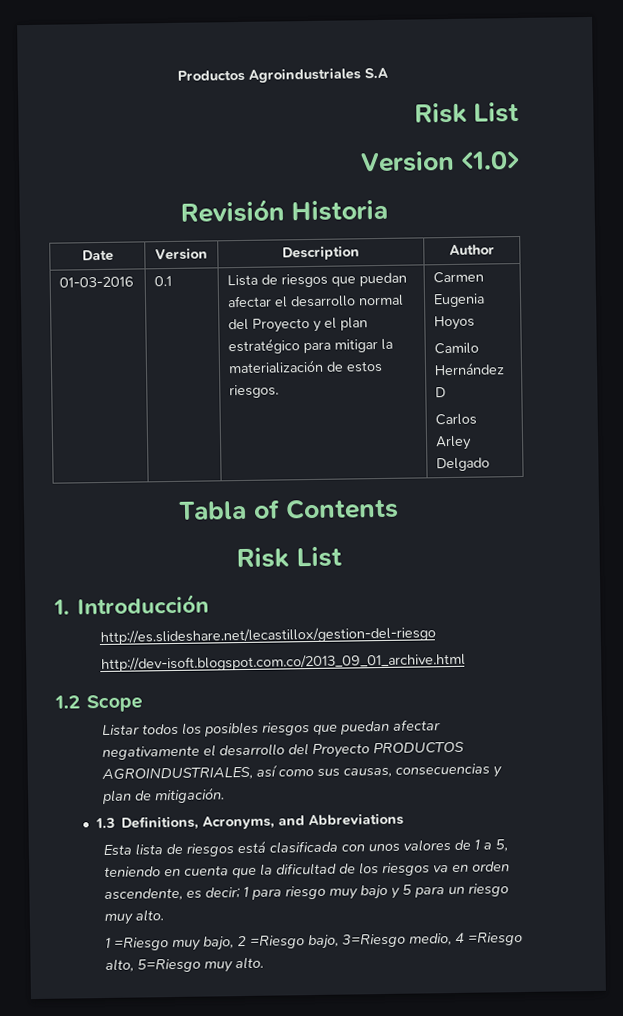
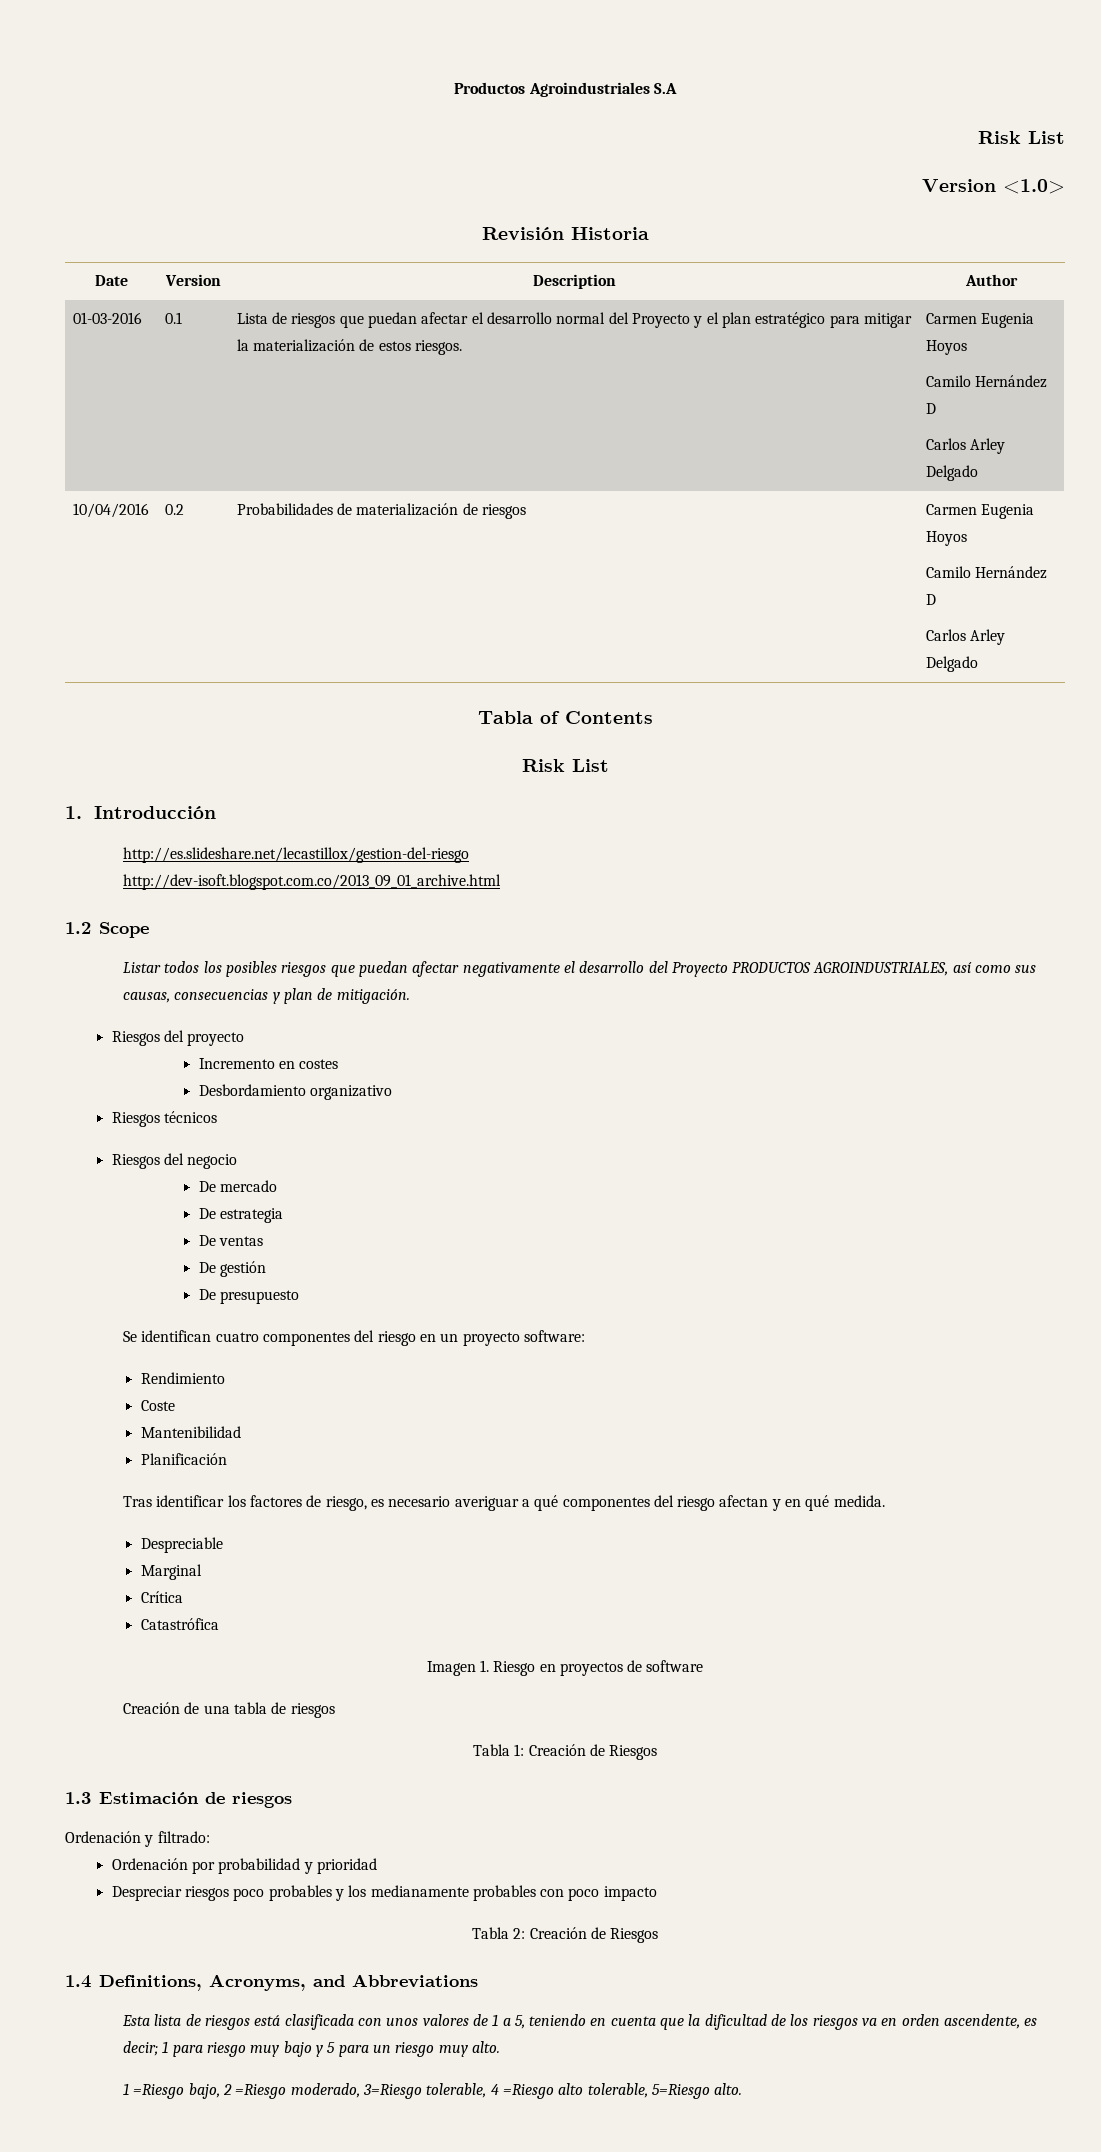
(491, 464) none -> [72,503,149,518] [164,504,184,515] [236,503,527,519] [925,504,1035,519] [925,531,967,546] [925,566,1048,579] [925,594,936,605] [925,629,1006,645] [925,656,978,672] // 10/04/2016 | 0.2 | Probabilidades de materialización de riesgos | Carmen Eugenia Hoyos // Camilo Hernández D // Carlos Arley Delgado
[94,817,115,829] 1.3 -> [111,1030,245,1046] [198,1058,339,1069] [198,1084,392,1100] [111,1111,217,1127] [111,1153,238,1169] [198,1180,277,1192] [198,1208,283,1223] [198,1235,263,1246] [198,1261,266,1277] [198,1289,299,1304] [123,1330,585,1346] [140,1372,225,1384] [140,1400,175,1411] [140,1426,241,1438] [140,1453,227,1465] [123,1495,885,1511] [140,1537,223,1553] [140,1564,202,1580] [140,1591,183,1603] [140,1618,219,1630] [426,1660,704,1676] [123,1702,335,1718] [472,1744,658,1760] [65,1792,292,1808] [65,1831,210,1847] [111,1858,377,1874] [111,1885,657,1901] [471,1927,659,1943] [65,1975,91,1988] Riesgos del proyecto // Incremento en costes // Desbordamiento organizativo // Riesgos técnicos // Riesgos del negocio // De mercado // De estrategia // De ventas // De gestión // De presupuesto // Se identifican cuatro componentes del riesgo en un proyecto software: // Rendimiento // Coste // Mantenibilidad // Planificación // Tras identificar los factores de riesgo, es necesario averiguar a qué componentes del riesgo afectan y en qué medida. // Despreciable // Marginal // Crítica // Catastrófica // Imagen 1. Riesgo en proyectos de software // Creación de una tabla de riesgos // Tabla 1: Creación de Riesgos // 1.3 Estimación de riesgos // Ordenación y filtrado: // Ordenación por probabilidad y prioridad // Despreciar riesgos poco probables y los medianamente probables con poco impacto // Tabla 2: Creación de Riesgos // 1.4
[171,939,201,952] muy -> (185, 2091) none
[307,932,523,950] [104,958,233,973] bajo, 3=Riesgo medio, 4 =Riesgo alto, 5=Riesgo muy -> [290,2083,710,2099] moderado, 3=Riesgo tolerable, 4 =Riesgo alto tolerable, 5=Riesgo

